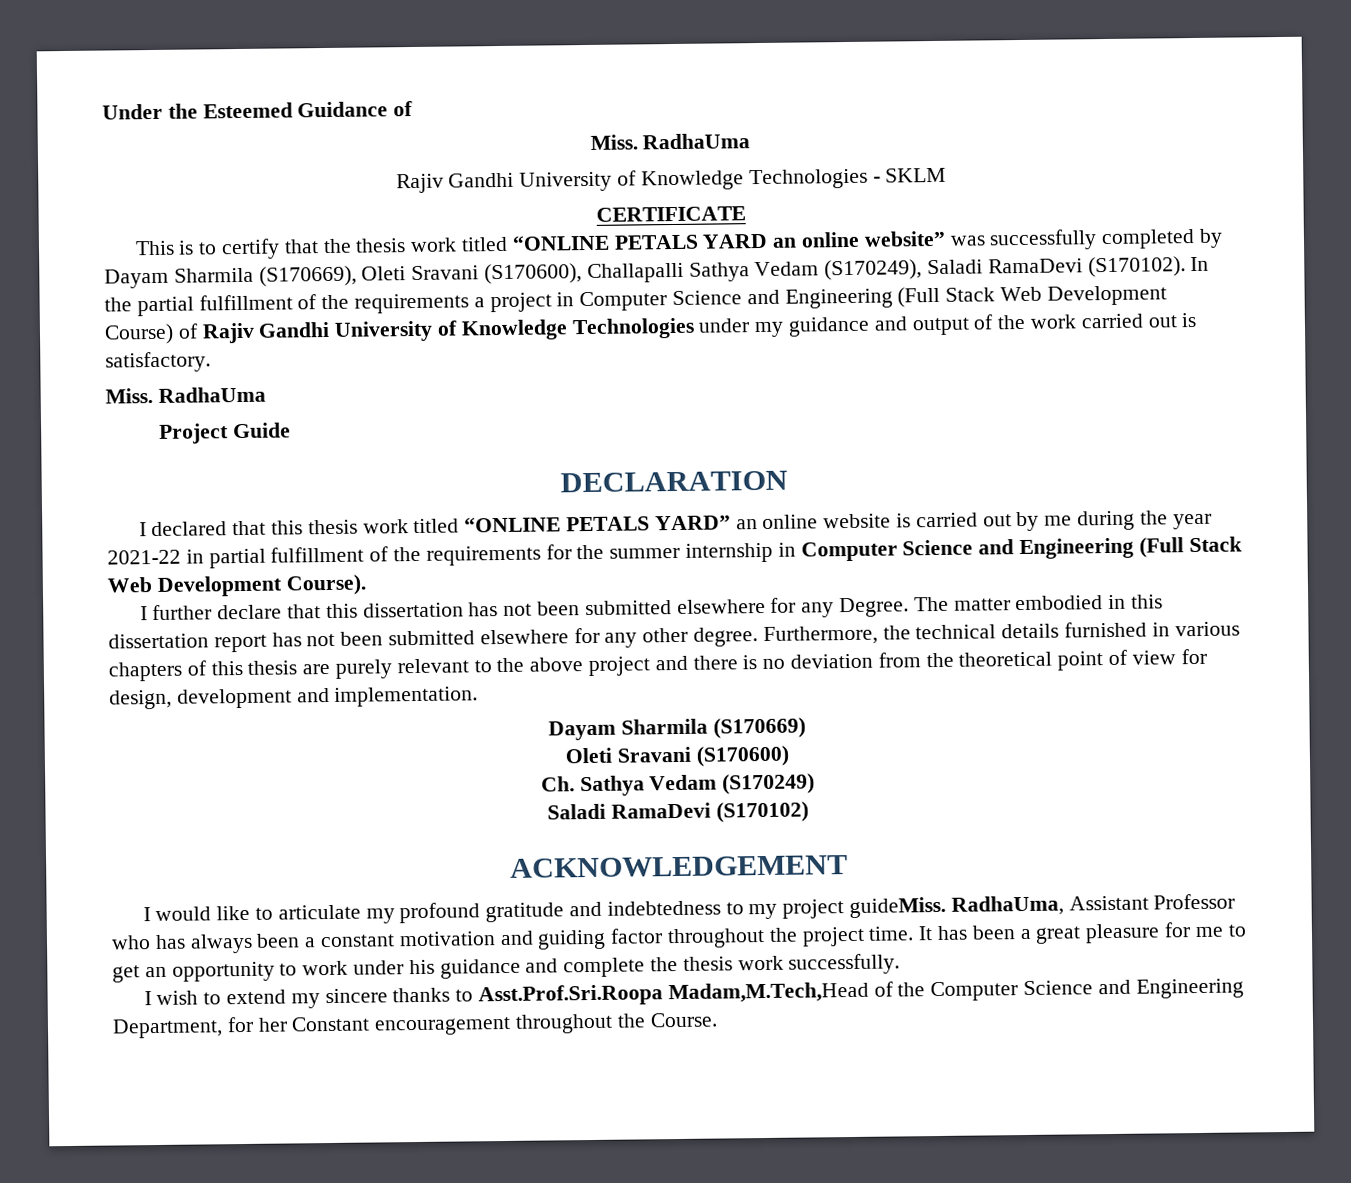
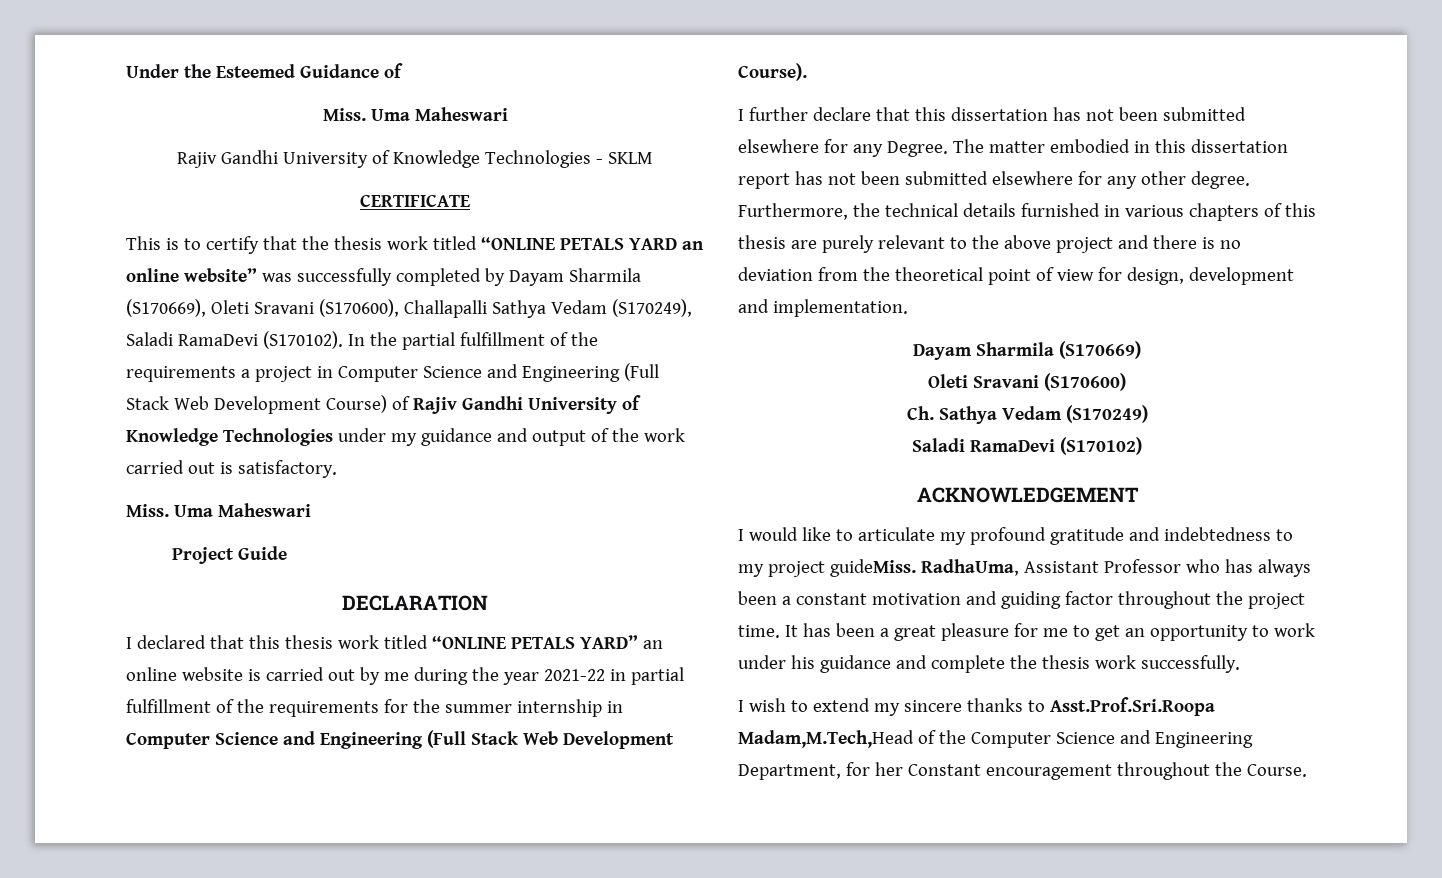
[642,133,751,150] RadhaUma -> [370,107,508,121] Uma Maheswari
[157,386,266,403] RadhaUma -> [173,503,311,517] Uma Maheswari

